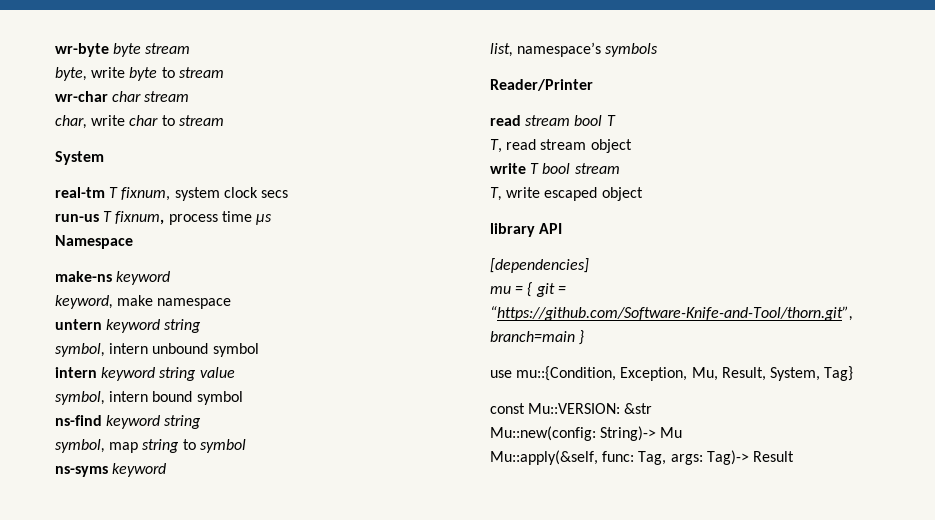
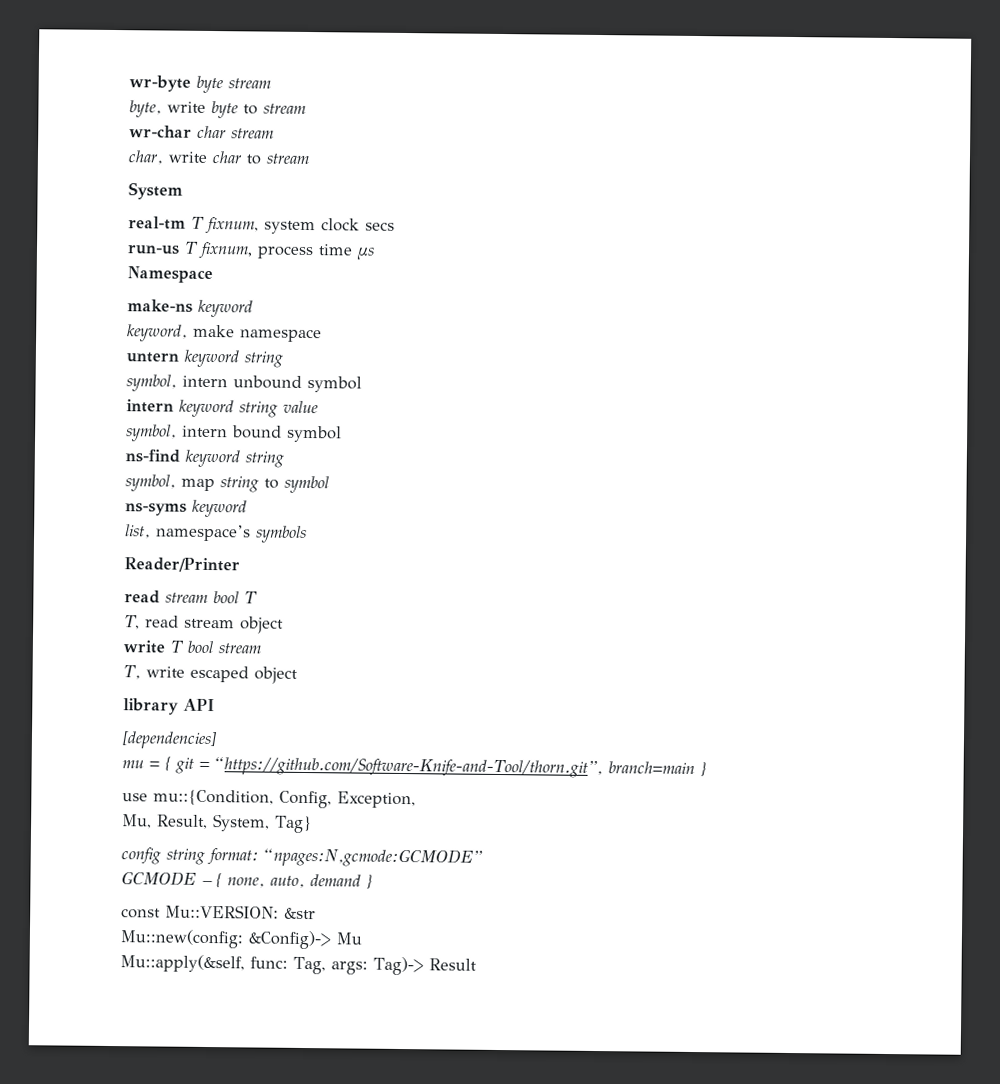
(617, 373) none -> [279,790,332,809] Config,
(688, 374) none -> (416, 800) //
(854, 373) none -> [121,847,483,868] [121,871,373,889] // config string format: “npages:N,gcmode:GCMODE” // GCMODE – { none, auto, demand }
[600,426,657,441] String)-> -> [248,930,331,950] &Config)->

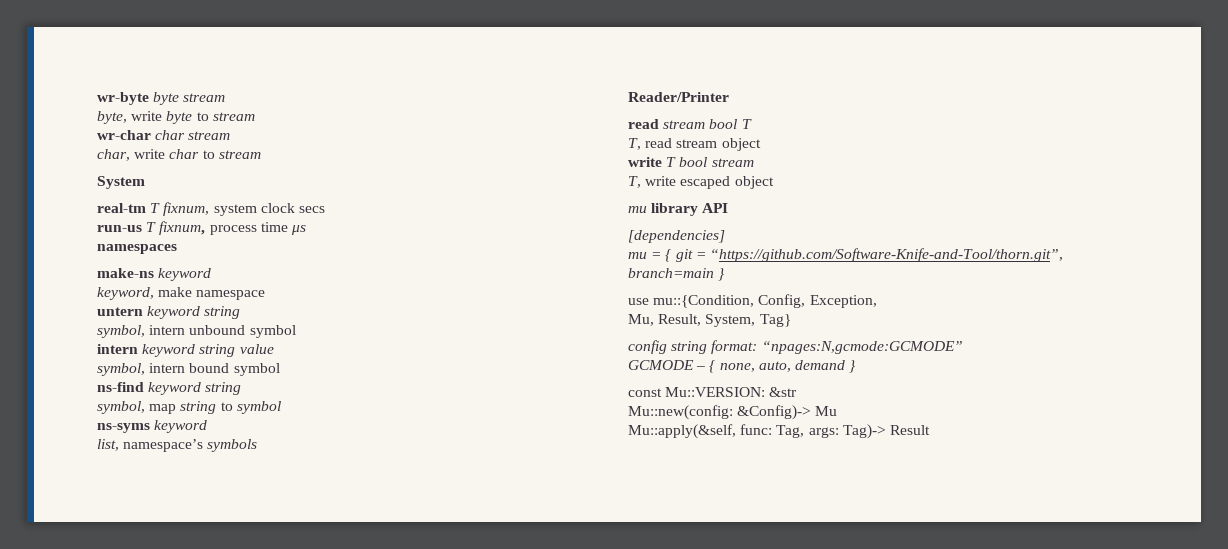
[127,266,213,284] Namespace -> [97,244,177,254] namespaces
(298, 675) none -> [628,206,647,213] mu

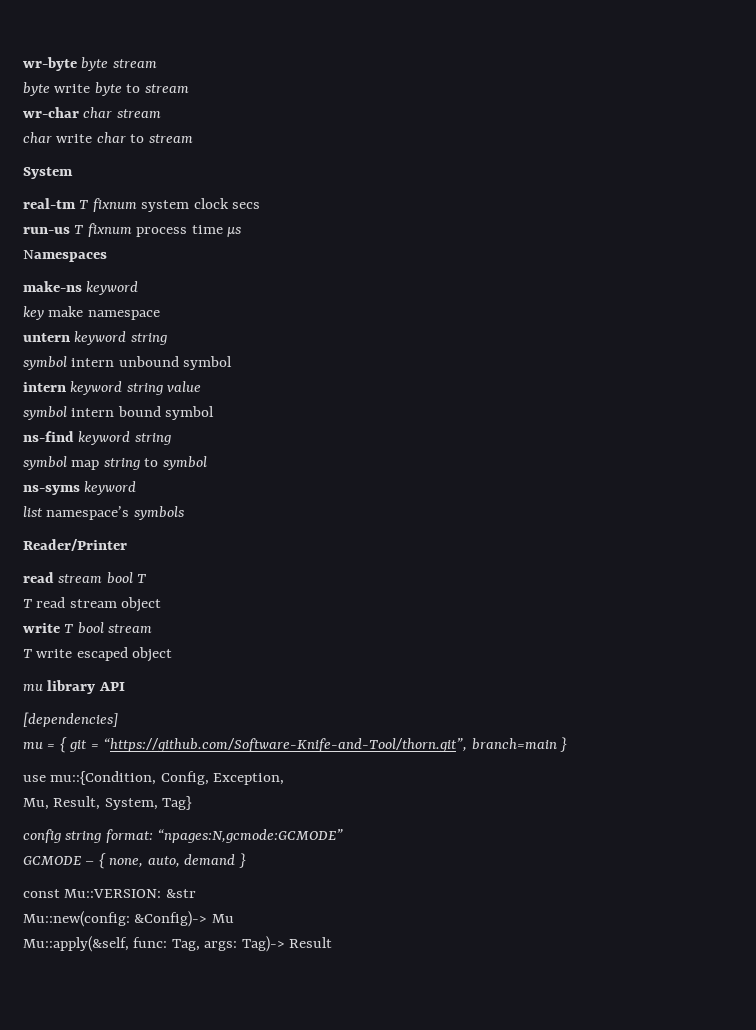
[97,111,127,124] byte, -> [23,82,50,96] byte
[97,149,130,161] char, -> [23,132,52,143] char
[163,202,210,216] fixnum, -> [92,198,137,212] fixnum
[159,221,206,235] fixnum, -> [87,223,132,237] fixnum
[97,244,177,254] namespaces -> [23,250,107,262] Namespaces
[97,287,154,300] keyword, -> [23,306,44,320] key
[97,325,145,338] symbol, -> [23,356,67,370] symbol
[97,363,145,376] symbol, -> [23,406,67,420] symbol
[97,401,145,414] symbol, -> [23,456,67,470] symbol
[97,439,119,451] list, -> [23,506,43,517] list
[628,138,641,150] T, -> [23,599,32,608] T
[628,176,641,188] T, -> [23,649,32,658] T

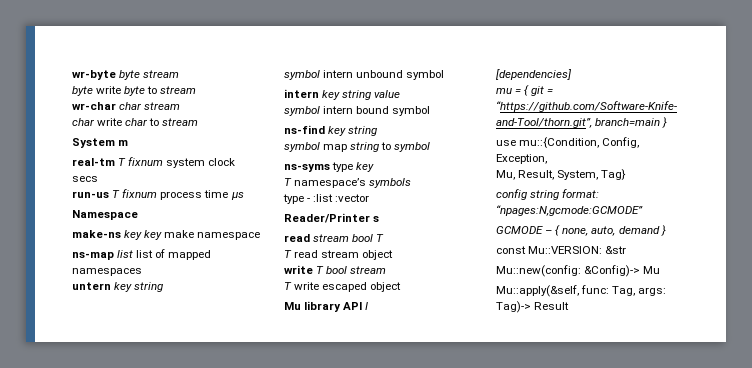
(73, 173) none -> [118,140,129,146] m
[23,250,107,262] Namespaces -> [72,210,138,220] Namespace
[86,281,139,295] keyword // -> [124,230,143,240] key
(160, 315) none -> [72,249,212,260] [72,268,142,276] // ns-map list list of mapped namespaces
[74,331,127,345] keyword -> [114,282,133,292] key
[70,381,123,395] keyword -> [322,90,341,100] key
[78,431,131,445] keyword -> [328,126,347,136] key
[84,481,137,495] [23,506,43,517] keyword // list -> [332,162,375,172] [284,178,292,186] type key // T
(184, 513) none -> [283,194,370,204] // type - :list :vector
(127, 545) none -> [373,216,380,222] s
[23,684,43,691] mu -> [284,302,301,310] Mu
(125, 686) none -> [365,302,369,310] I

